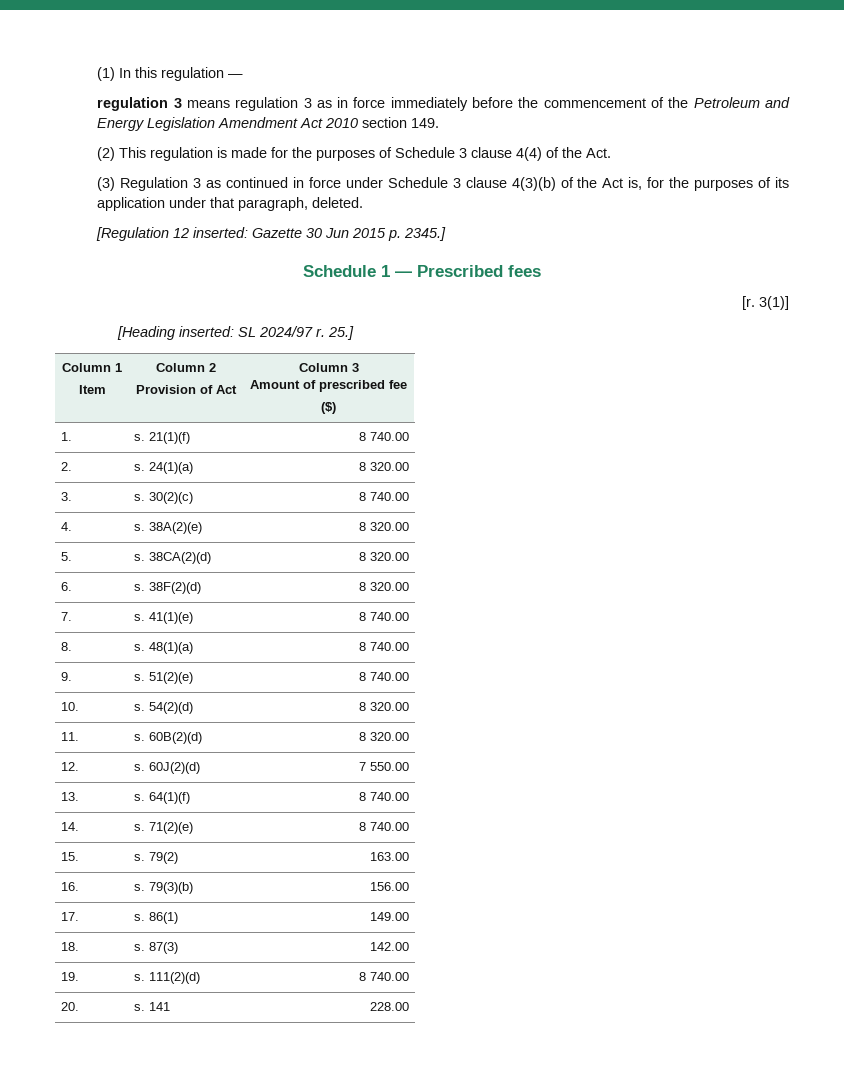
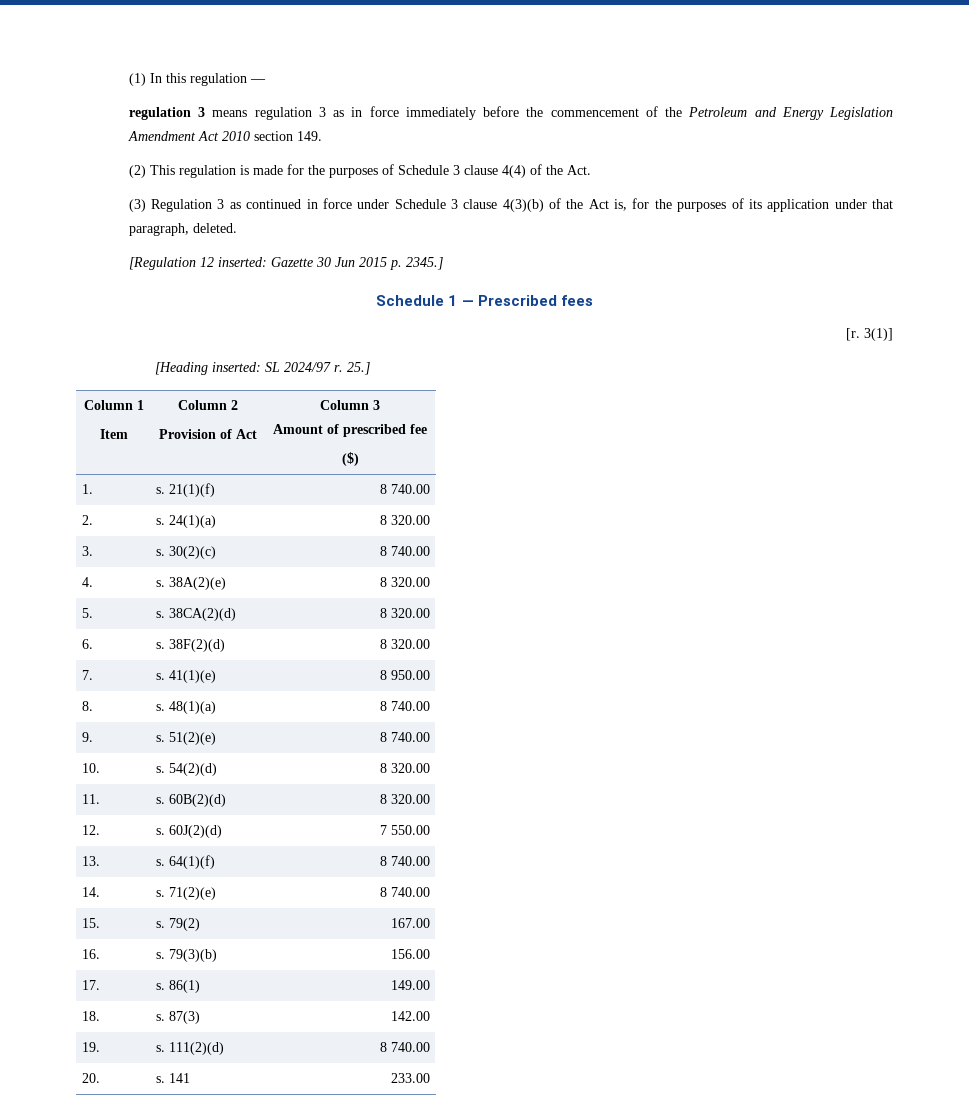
[370,612,410,621] 740.00 -> [390,670,430,680] 950.00
[370,852,410,861] 163.00 -> [390,918,430,928] 167.00
[370,1002,410,1011] 228.00 -> [390,1073,430,1083] 233.00

